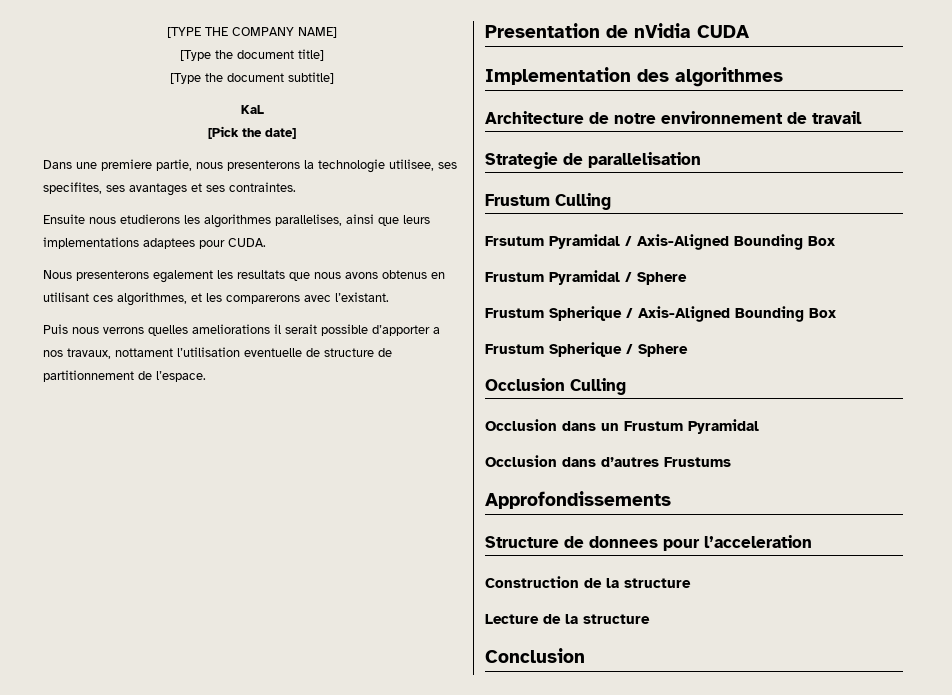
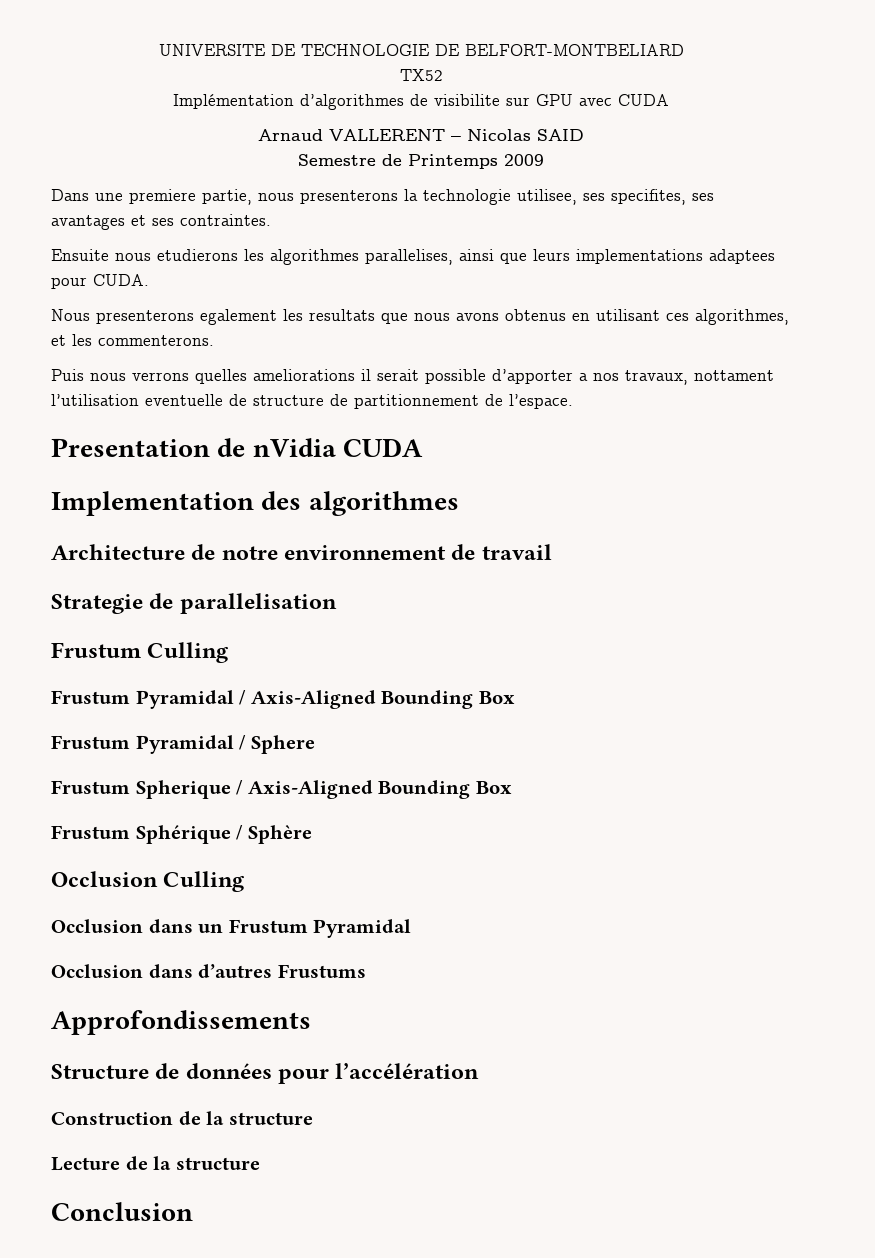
[167,27,337,38] [180,49,324,61] [170,72,334,84] [240,105,264,114] [208,126,296,139] [TYPE THE COMPANY NAME] // [Type the document title] // [Type the document subtitle] // KaL // [Pick the date] -> [158,44,684,56] [399,69,443,81] [173,94,669,110] [258,129,584,141] [298,154,544,169] UNIVERSITE DE TECHNOLOGIE DE BELFORT-MONTBELIARD // TX52 // Implémentation d’algorithmes de visibilite sur GPU avec CUDA // Arnaud VALLERENT – Nicolas SAID // Semestre de Printemps 2009
[226,292,389,304] comparerons avec l’existant. -> [98,335,214,346] commenterons.
[485,236,544,246] Frsutum -> [51,690,130,704] Frustum
[549,342,688,357] Spherique / Sphere -> [135,825,312,844] Sphérique / Sphère
[589,535,812,551] donnees pour l’acceleration -> [185,1063,480,1084] données pour l’accélération

